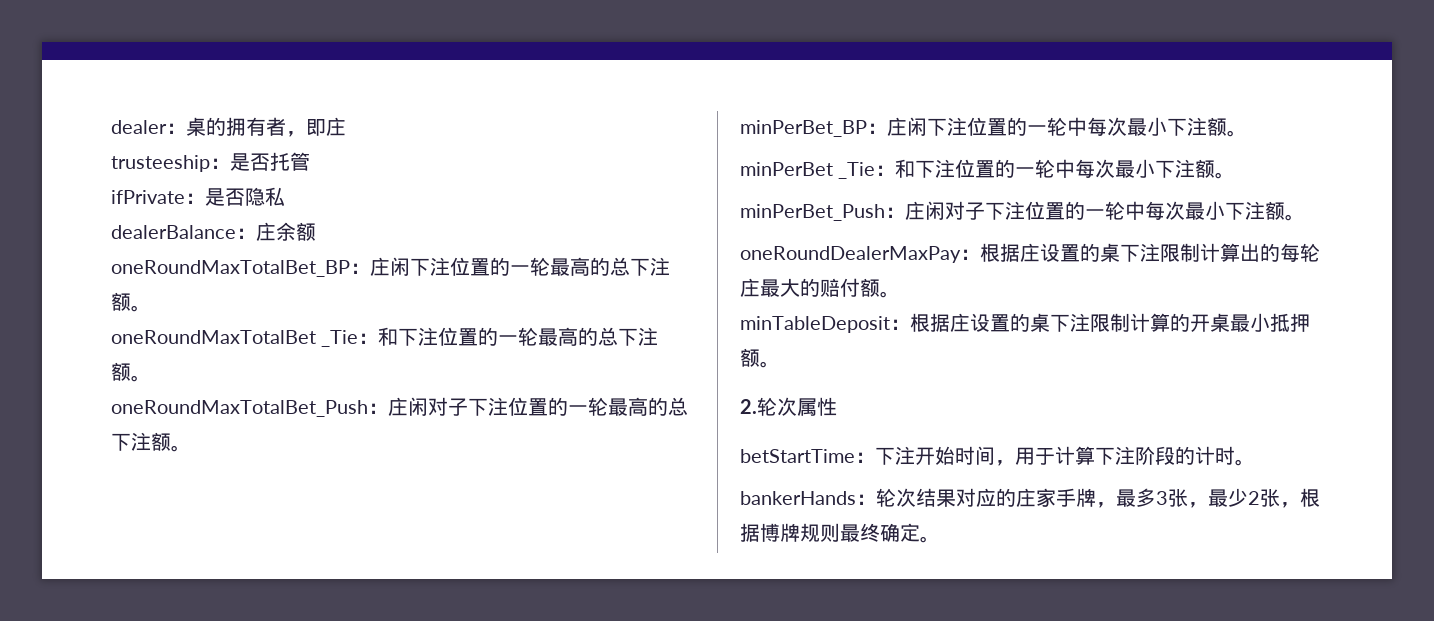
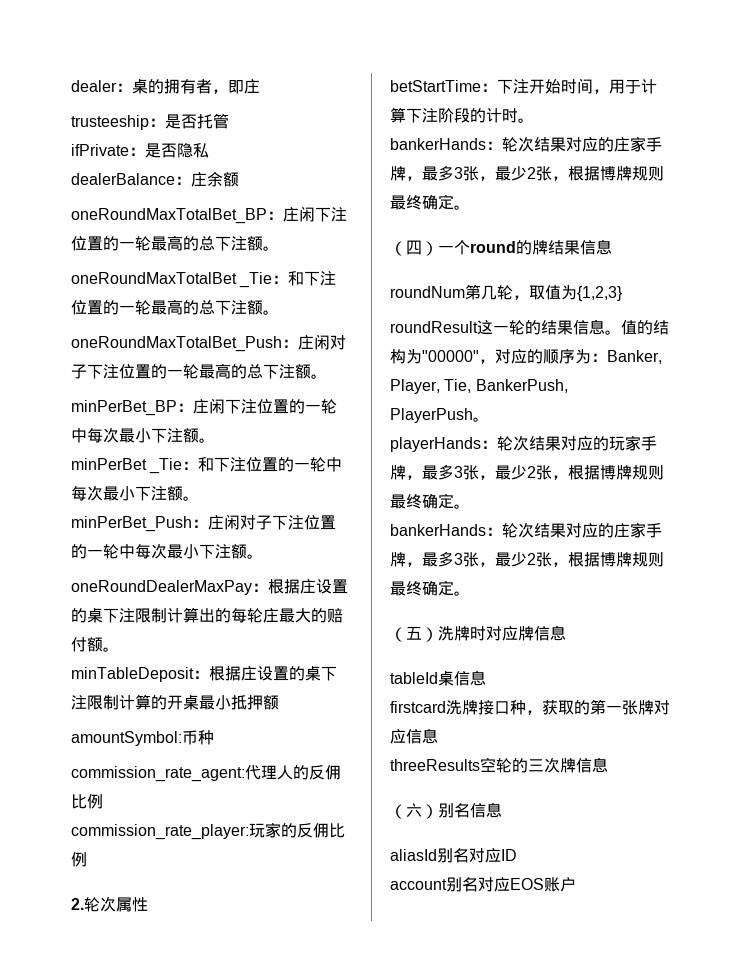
[760,361,780,368] 。 -> [71,730,214,746] [71,765,341,782] [71,794,103,809] [71,822,345,840] [71,852,87,867] // amountSymbol:币种 // commission_rate_agent:代理人的反佣比例 // commission_rate_player:玩家的反佣比例
(940, 539) none -> [390,239,612,256] [390,284,623,301] [390,319,669,335] [390,349,662,364] [390,379,568,394] [390,408,489,423] [390,435,657,452] [390,464,664,480] [390,493,470,509] [390,522,662,538] [390,551,664,567] [390,580,470,596] [390,625,566,642] [390,670,486,686] [390,699,670,715] [390,728,438,744] [390,757,608,773] [390,802,502,819] [390,848,517,863] [390,877,576,892] // （四）一个round的牌结果信息 // roundNum第几轮，取值为{1,2,3} // roundResult这一轮的结果信息。值的结构为"00000"，对应的顺序为：Banker, Player, Tie, BankerPush, PlayerPush。 // playerHands：轮次结果对应的玩家手牌，最多3张，最少2张，根据博牌规则最终确定。 // bankerHands：轮次结果对应的庄家手牌，最多3张，最少2张，根据博牌规则最终确定。 // （五）洗牌时对应牌信息 // tableId桌信息 // firstcard洗牌接口种，获取的第一张牌对应信息 // threeResults空轮的三次牌信息 // （六）别名信息 // aliasId别名对应ID // account别名对应EOS账户

